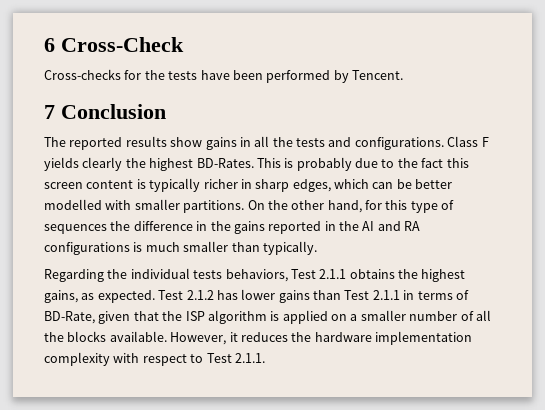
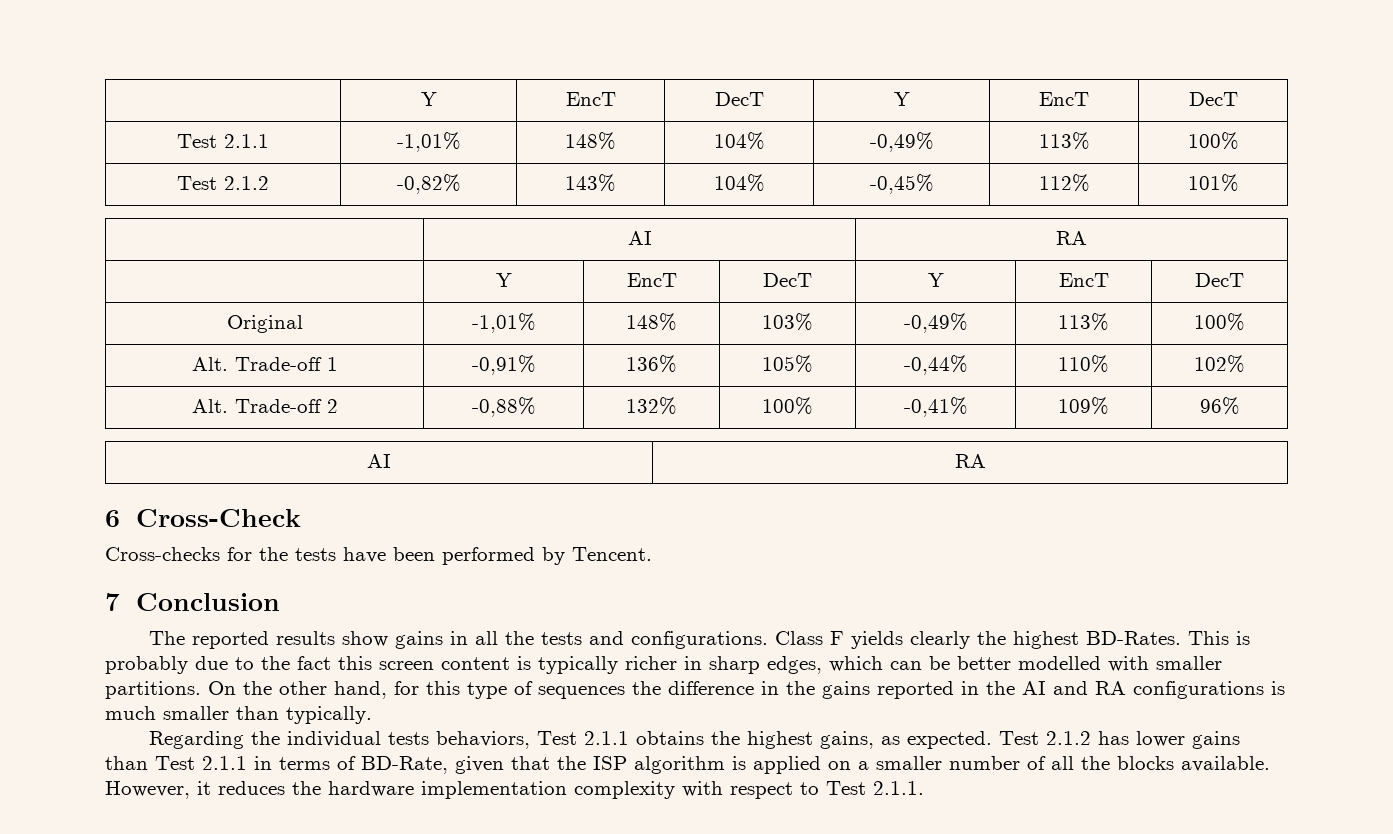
(44, 45) none -> [420,92,437,106] [565,92,616,106] [714,92,764,106] [893,92,910,106] [1039,92,1089,106] [1188,92,1238,106] [177,134,269,148] [396,132,461,152] [565,132,616,150] [713,132,765,150] [869,132,934,152] [1038,132,1090,150] [1187,132,1239,150] [177,176,269,190] [396,174,461,194] [565,174,616,192] [713,174,765,192] [869,174,934,194] [1038,174,1090,192] [1187,174,1239,192] [627,231,652,245] [1056,231,1087,245] [495,273,512,287] [626,273,677,287] [763,273,812,287] [927,273,944,287] [1058,273,1109,287] [1195,273,1244,287] [226,315,303,333] [471,313,536,333] [626,313,677,331] [762,313,813,331] [903,313,968,333] [1058,313,1109,331] [1194,313,1245,331] [191,357,338,371] [471,355,536,375] [626,355,677,373] [762,355,813,373] [903,355,968,375] [1058,355,1109,373] [1194,355,1245,373] [191,399,338,413] [471,397,536,417] [626,397,677,415] [762,397,813,415] [903,397,968,417] [1058,397,1109,415] [1199,397,1240,415] [367,454,391,468] [954,454,986,468] | Y | EncT | DecT | Y | EncT | DecT // Test 2.1.1 | -1,01% | 148% | 104% | -0,49% | 113% | 100% // Test 2.1.2 | -0,82% | 143% | 104% | -0,45% | 112% | 101% // | AI | RA // | Y | EncT | DecT | Y | EncT | DecT // Original | -1,01% | 148% | 103% | -0,49% | 113% | 100% // Alt. Trade-off 1 | -0,91% | 136% | 105% | -0,44% | 110% | 102% // Alt. Trade-off 2 | -0,88% | 132% | 100% | -0,41% | 109% | 96% // AI | RA //

